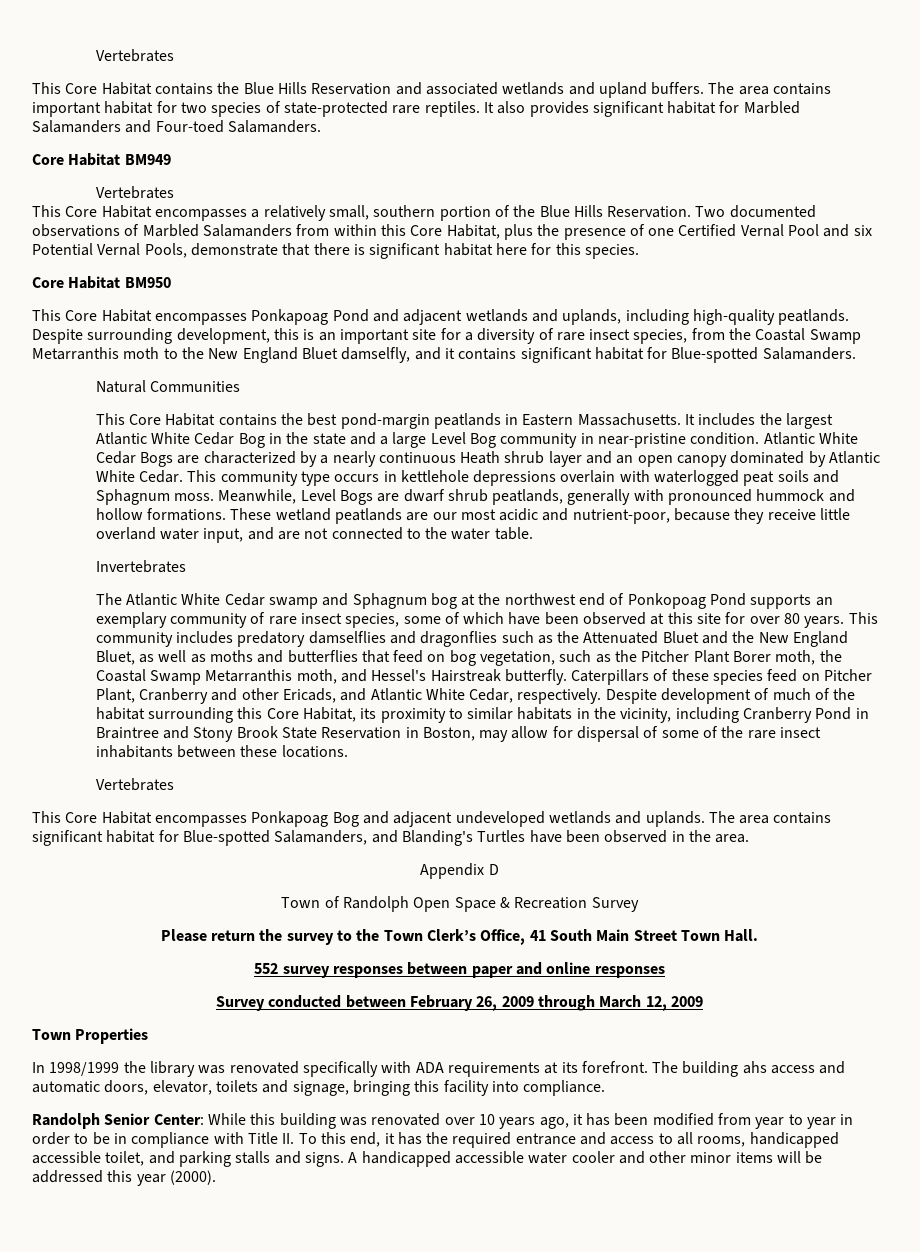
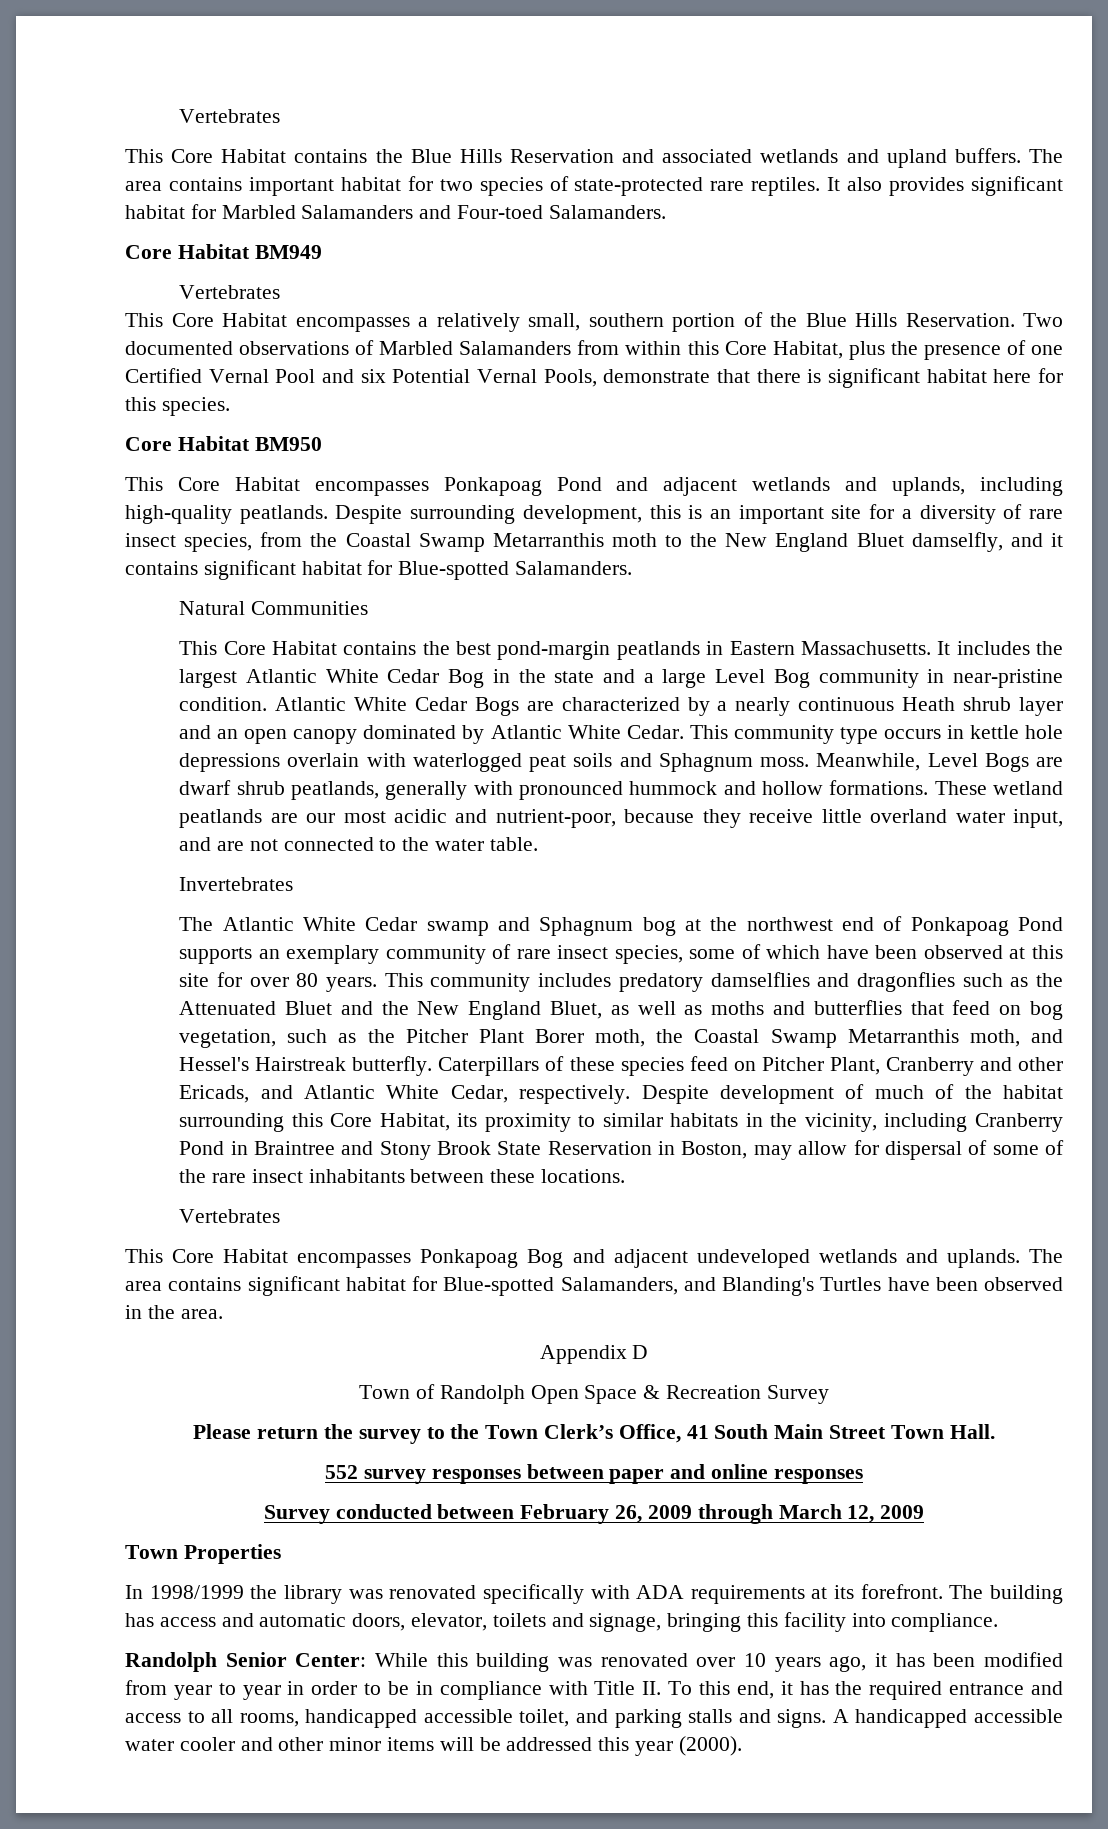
[400,470,469,482] kettlehole -> [969,725,1063,739] kettle hole
[627,593,706,609] Ponkopoag -> [910,917,1009,936] Ponkapoag
[742,1061,767,1074] ahs -> [125,1613,154,1627] has

